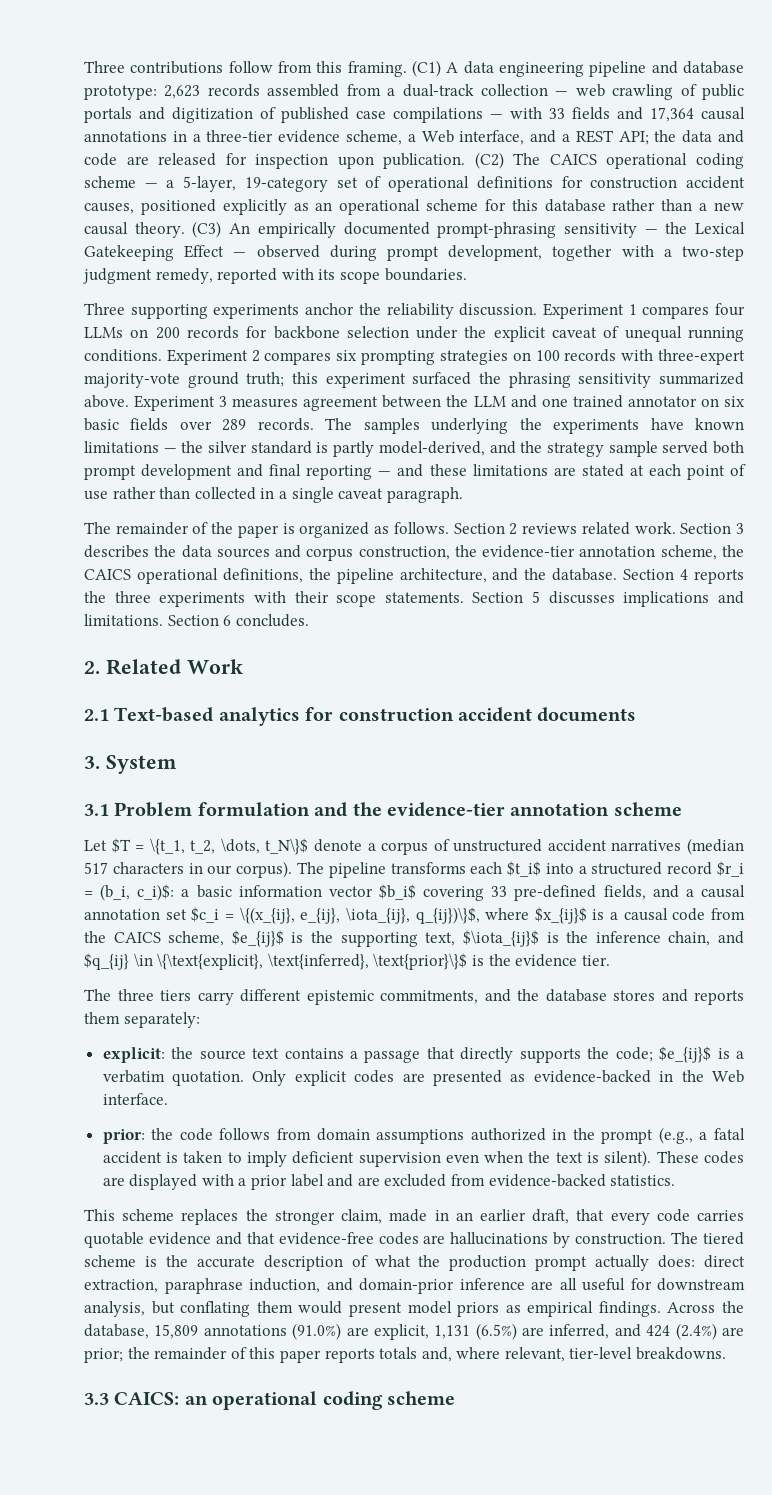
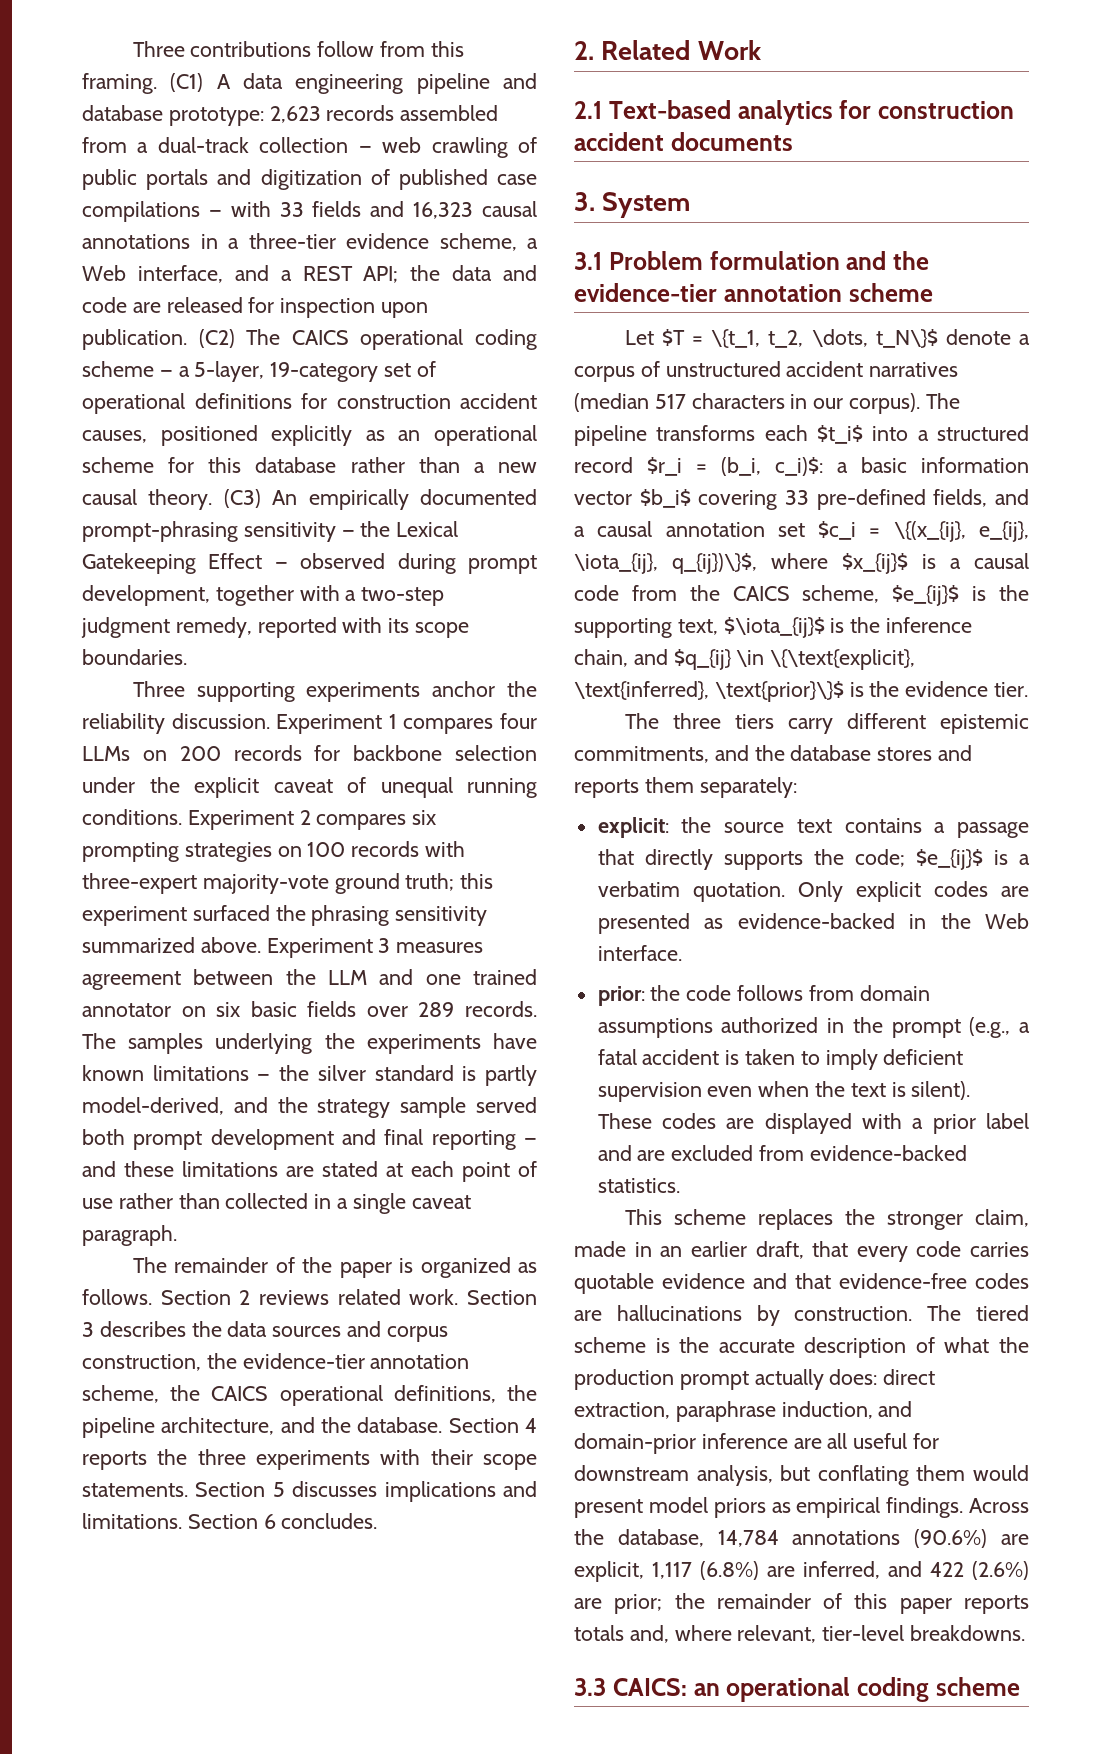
[650,107,694,122] 17,364 -> [413,202,474,219] 16,323
[154,1323,517,1340] 15,809 annotations (91.0%) are explicit, 1,131 (6.5%) -> [717,1529,1029,1548] [574,1561,760,1582] 14,784 annotations (90.6%) are explicit, 1,117 (6.8%)
[646,1323,717,1340] 424 (2.4%) -> [929,1561,1029,1580] 422 (2.6%)

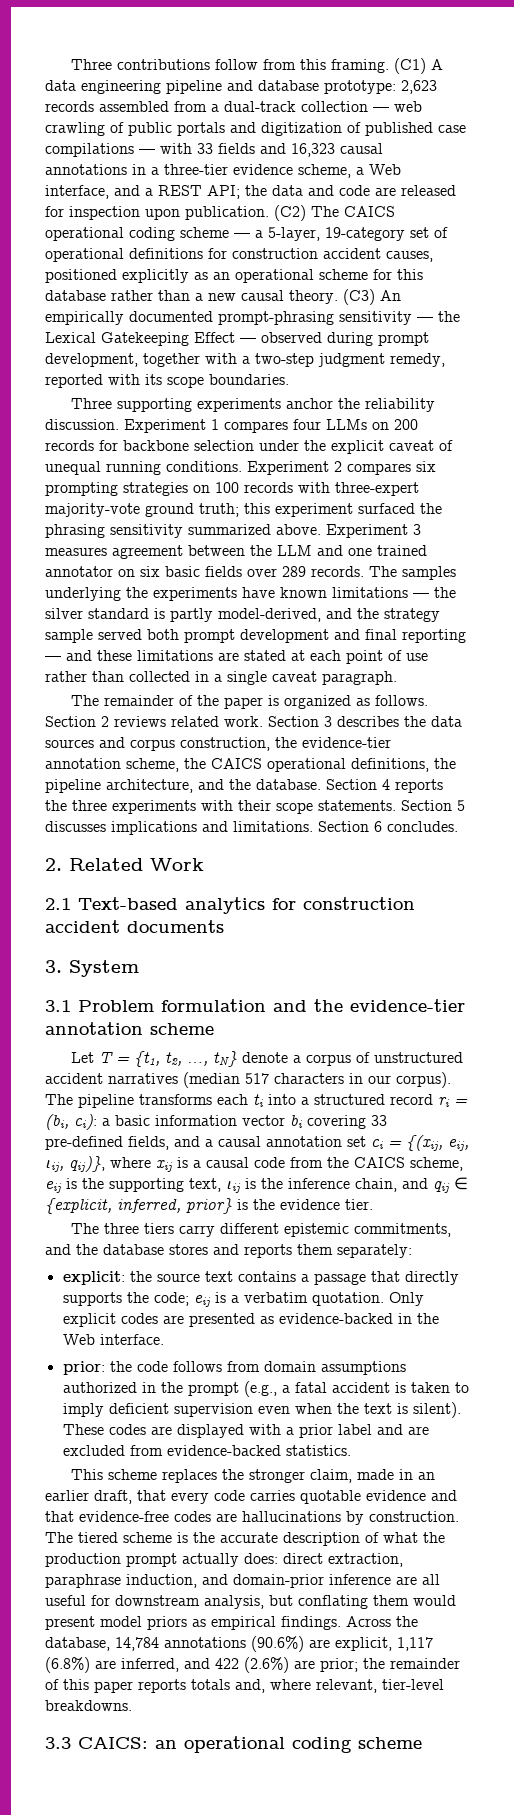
[661,329,938,348] $T = \{t_1, t_2, \dots, t_N\}$ -> [98,1051,237,1067] T = {t1, t2, …, tN}
[817,425,863,444] $t_i$ -> [253,1094,264,1107] ti
[647,457,823,476] $r_i = (b_i, c_i)$: -> [438,1097,468,1107] [45,1114,97,1130] ri = (bi, ci):
[639,489,691,508] $b_i$ -> [290,1115,303,1128] bi
[818,521,1029,542] [574,553,908,574] $c_i = \{(x_{ij}, e_{ij}, \iota_{ij}, q_{ij})\}$, where $x_{ij}$ -> [371,1135,469,1151] [45,1156,173,1172] ci = {(xij, eij, ιij, qij)}, where xij
[892,585,960,606] $e_{ij}$ -> [45,1181,62,1193] eij
[723,617,825,638] $\iota_{ij}$ -> [226,1181,241,1193] ιij
[673,649,916,670] [574,681,844,702] $q_{ij} \in \{\text{explicit}, \text{inferred}, \text{prior}\}$ -> [433,1177,468,1193] [45,1198,232,1214] qij ∈ {explicit, inferred, prior}
[915,849,983,870] $e_{ij}$ -> [193,1295,211,1307] eij

